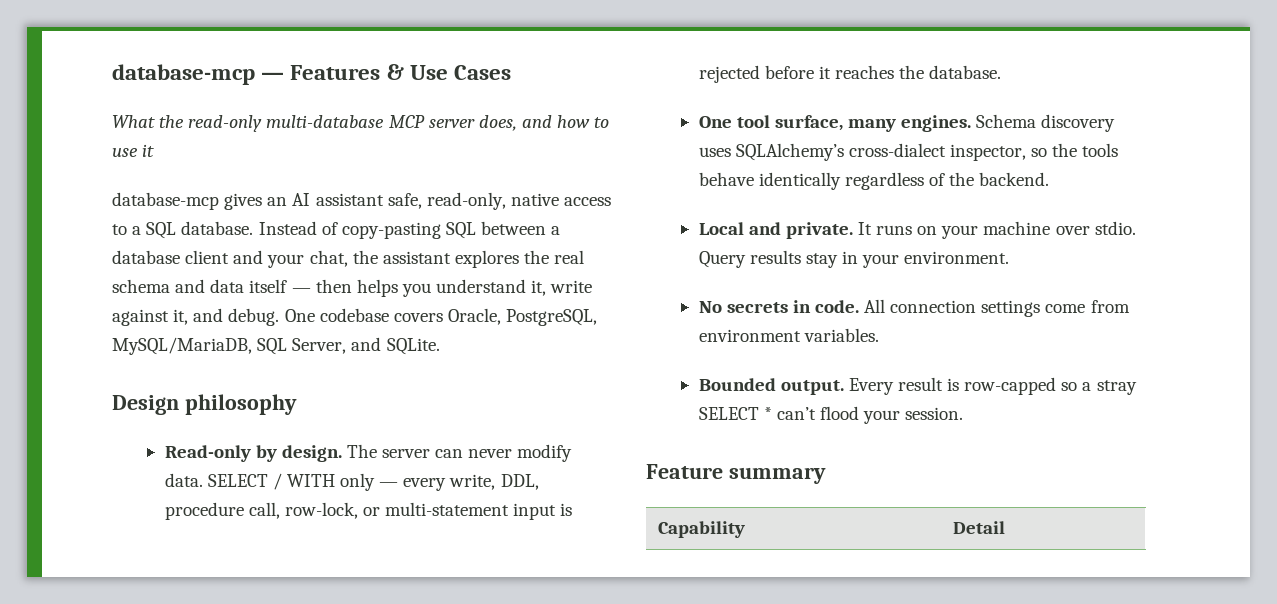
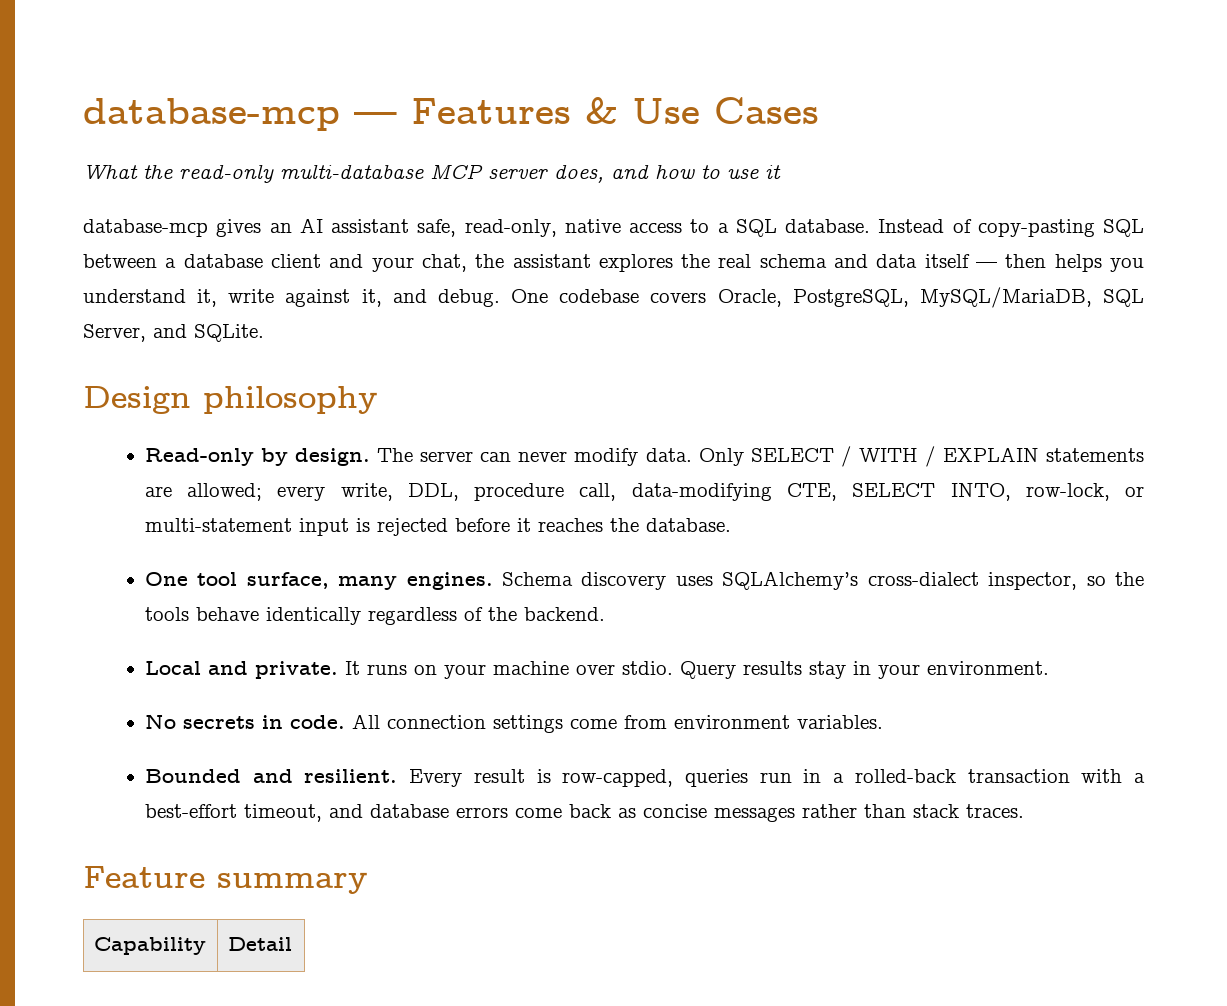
(203, 480) none -> [698,448,744,466] Only
[340,473,399,491] only — -> [924,446,1144,467] [144,483,263,501] / EXPLAIN statements are allowed;
(280, 510) none -> [631,483,1011,501] data-modifying CTE, SELECT INTO,
[780,380,844,395] output. -> [252,769,398,783] and resilient.
[964,377,1137,395] [698,406,964,424] row-capped so a stray SELECT * can’t flood your session. -> [562,769,1145,787] [144,804,1024,822] row-capped, queries run in a rolled-back transaction with a best-effort timeout, and database errors come back as concise messages rather than stack traces.

